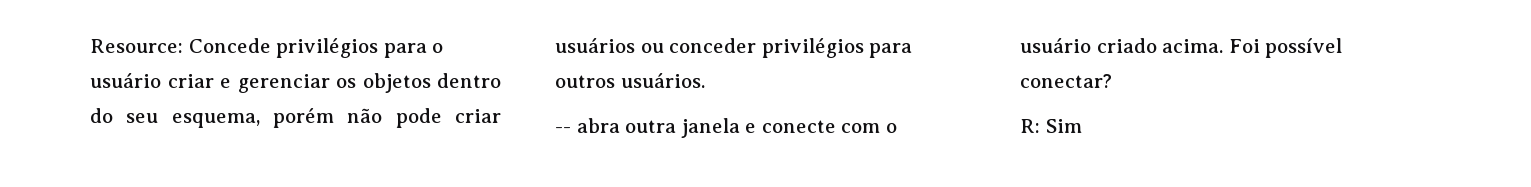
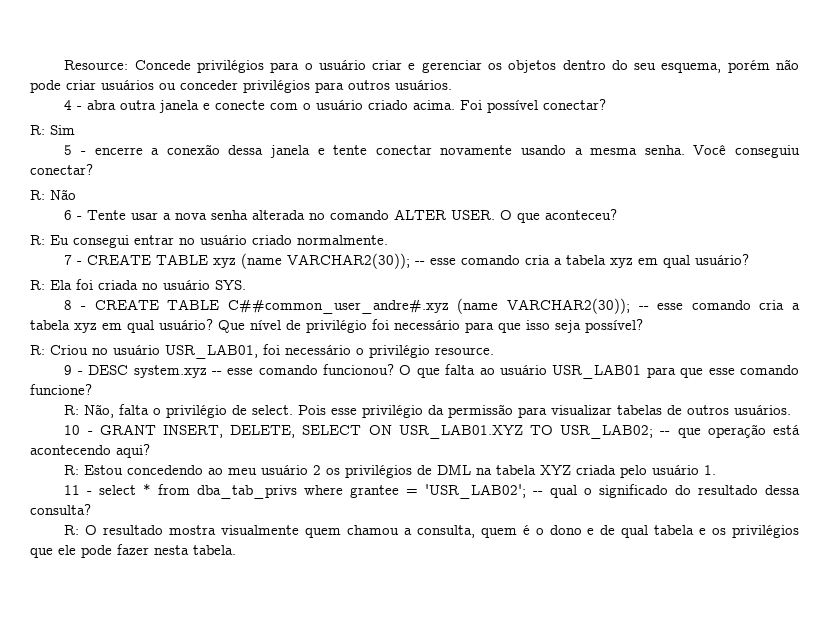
[555,127,571,133] -- -> [64,100,83,110] 4 -
(1082, 126) none -> [64,144,800,158] [30,164,93,175] [30,189,76,200] [64,209,618,223] [30,235,388,248] [64,253,750,269] [30,279,246,290] [64,298,800,314] [30,319,643,333] [30,344,494,359] [64,364,799,379] [30,384,92,395] [64,404,792,418] [64,424,800,439] [30,444,150,458] [64,464,717,478] [64,483,800,499] [30,504,91,515] [64,525,799,538] [30,544,236,558] // 5 - encerre a conexão dessa janela e tente conectar novamente usando a mesma senha. Você conseguiu conectar? // R: Não // 6 - Tente usar a nova senha alterada no comando ALTER USER. O que aconteceu? // R: Eu consegui entrar no usuário criado normalmente. // 7 - CREATE TABLE xyz (name VARCHAR2(30)); -- esse comando cria a tabela xyz em qual usuário? // R: Ela foi criada no usuário SYS. // 8 - CREATE TABLE C##common_user_andre#.xyz (name VARCHAR2(30)); -- esse comando cria a tabela xyz em qual usuário? Que nível de privilégio foi necessário para que isso seja possível? // R: Criou no usuário USR_LAB01, foi necessário o privilégio resource. // 9 - DESC system.xyz -- esse comando funcionou? O que falta ao usuário USR_LAB01 para que esse comando funcione? // R: Não, falta o privilégio de select. Pois esse privilégio da permissão para visualizar tabelas de outros usuários. // 10 - GRANT INSERT, DELETE, SELECT ON USR_LAB01.XYZ TO USR_LAB02; -- que operação está acontecendo aqui? // R: Estou concedendo ao meu usuário 2 os privilégios de DML na tabela XYZ criada pelo usuário 1. // 11 - select * from dba_tab_privs where grantee = 'USR_LAB02'; -- qual o significado do resultado dessa consulta? // R: O resultado mostra visualmente quem chamou a consulta, quem é o dono e de qual tabela e os privilégios que ele pode fazer nesta tabela.

